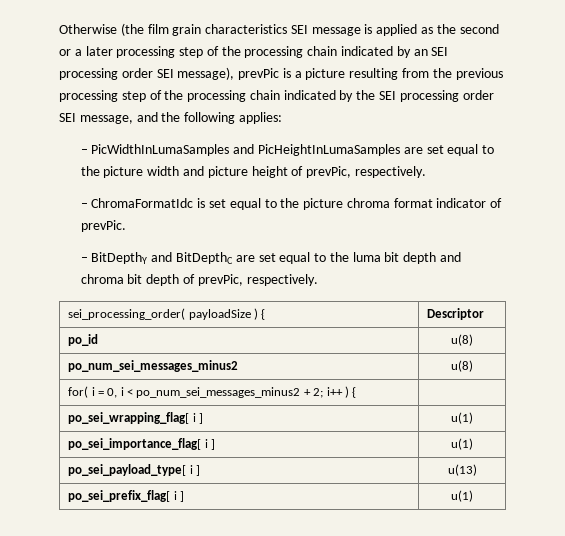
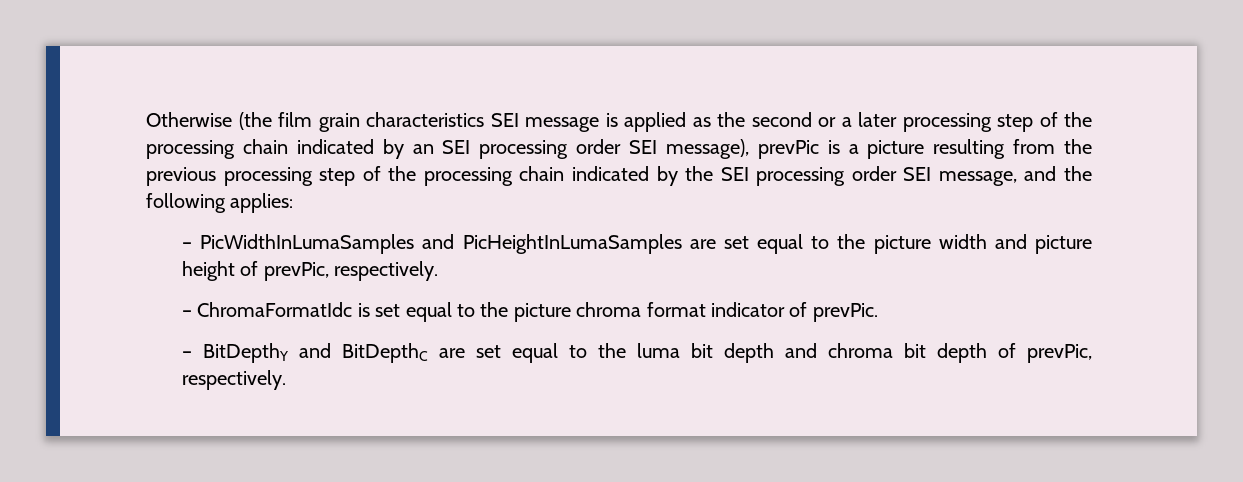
[68,308,266,320] [427,308,485,320] [68,334,99,346] [451,334,473,346] [68,360,239,372] [451,360,473,372] [68,386,357,398] [68,412,203,424] [451,412,473,424] [68,438,215,450] [451,438,473,450] [68,464,200,476] [447,464,477,476] [68,490,184,502] [451,490,473,502] // sei_processing_order( payloadSize ) { | Descriptor // po_id | u(8) // po_num_sei_messages_minus2 | u(8) // for( i = 0, i < po_num_sei_messages_minus2 + 2; i++ ) { | // po_sei_wrapping_flag[ i ] | u(1) // po_sei_importance_flag[ i ] | u(1) // po_sei_payload_type[ i ] | u(13) // po_sei_prefix_flag[ i ] | u(1) -> (287, 380) none

